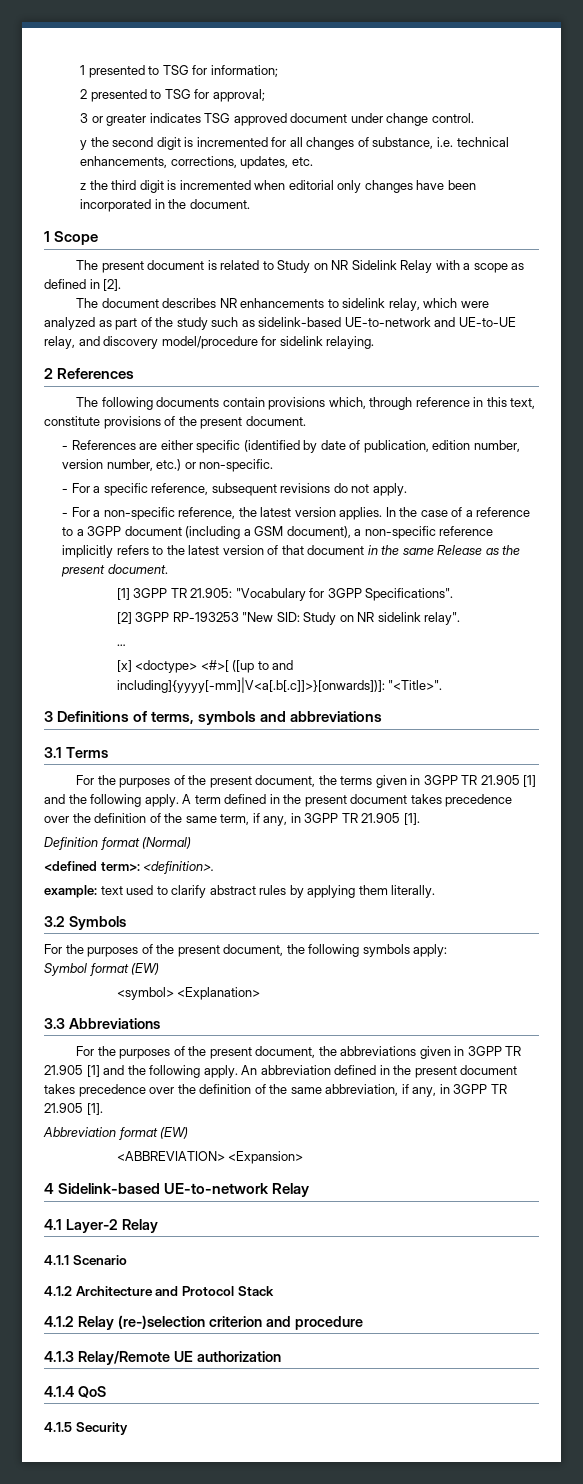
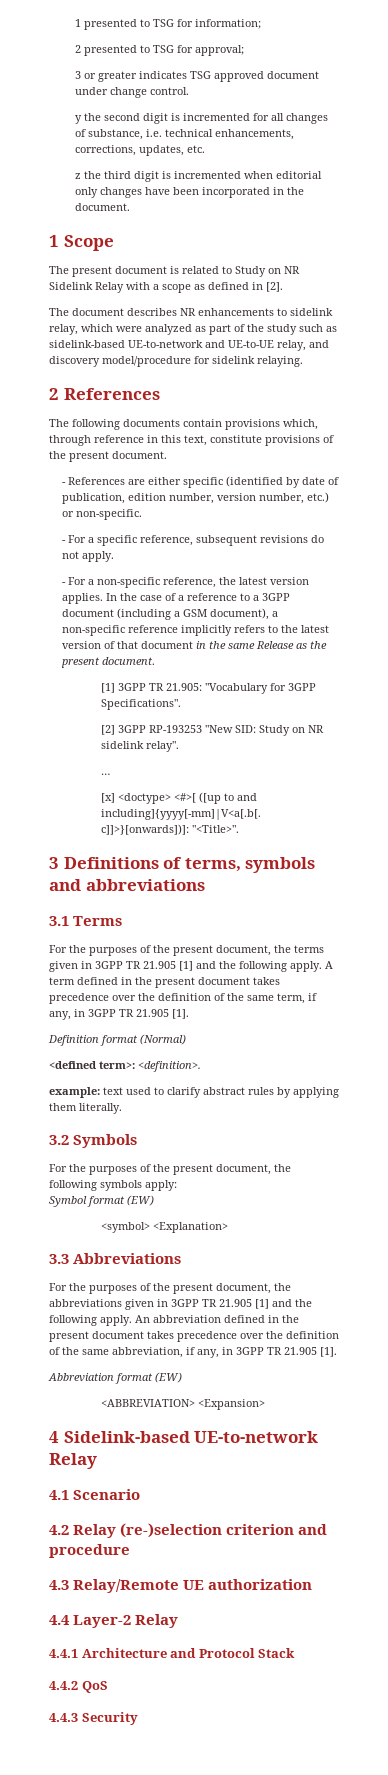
[65,1219,158,1233] [44,1255,127,1265] [44,1286,274,1296] [44,1316,74,1327] Layer-2 Relay // 4.1.1 Scenario // 4.1.2 Architecture and Protocol Stack // 4.1.2 -> [73,1489,141,1500] [49,1525,69,1535] Scenario // 4.2
[44,1351,74,1362] 4.1.3 -> [49,1580,69,1590] 4.3
[44,1386,74,1397] 4.1.4 -> [49,1614,179,1628] [49,1648,296,1658] [49,1681,78,1690] 4.4 Layer-2 Relay // 4.4.1 Architecture and Protocol Stack // 4.4.2
[44,1422,72,1432] 4.1.5 -> [49,1713,78,1722] 4.4.3

